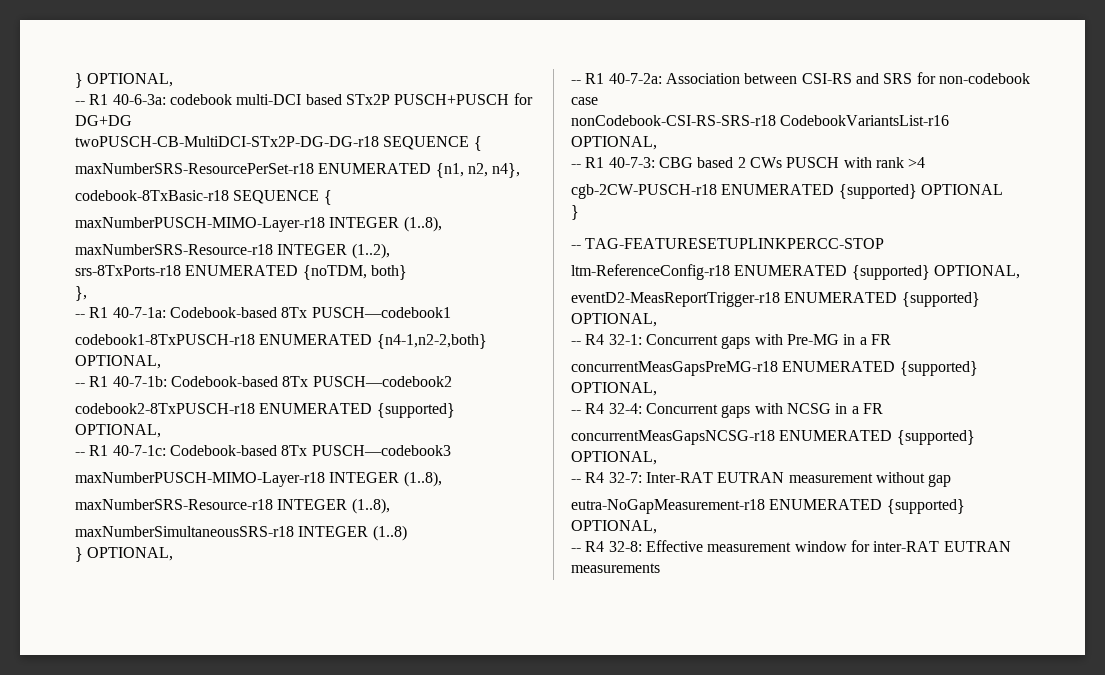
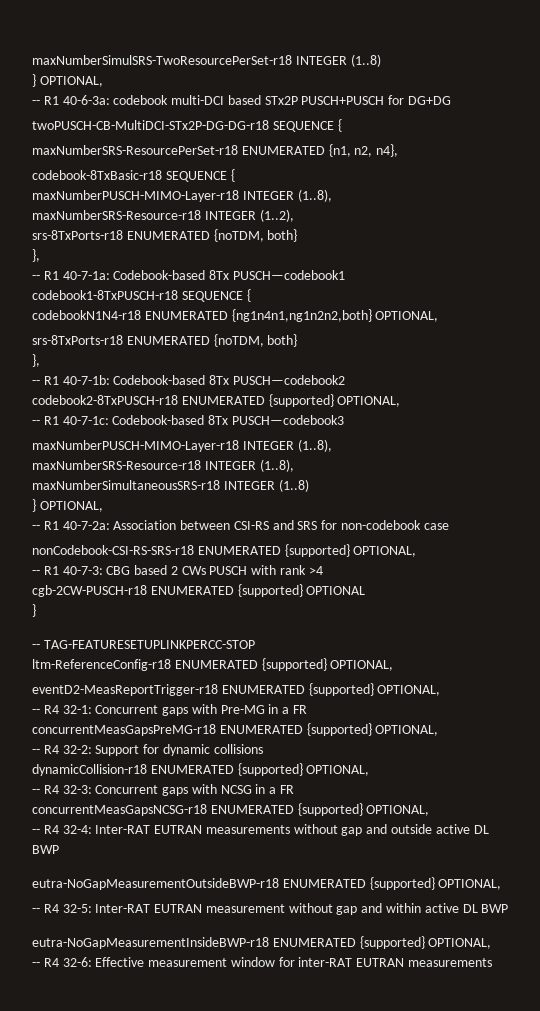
(75, 80) none -> [32,54,381,67] maxNumberSimulSRS-TwoResourcePerSet-r18 INTEGER (1..8) //
[259,334,487,349] [75,355,161,369] ENUMERATED {n4-1,n2-2,both} OPTIONAL, -> [181,289,251,302] [32,309,439,322] [32,334,298,347] [32,354,40,367] SEQUENCE { // codebookN1N4-r18 ENUMERATED {ng1n4n1,ng1n2n2,both} OPTIONAL, // srs-8TxPorts-r18 ENUMERATED {noTDM, both} // },
[780,115,950,126] CodebookVariantsList-r16 -> [197,544,350,557] ENUMERATED {supported}
[608,403,642,414] 32-4: -> [62,744,263,756] [32,763,370,776] [32,785,92,794] 32-2: Support for dynamic collisions // dynamicCollision-r18 ENUMERATED {supported} OPTIONAL, // -- R4 32-3:
[608,472,952,487] [571,499,965,514] [571,520,657,534] [571,541,642,552] 32-7: Inter-RAT EUTRAN measurement without gap // eutra-NoGapMeasurement-r18 ENUMERATED {supported} OPTIONAL, // -- R4 32-8: -> [62,824,489,836] [32,845,59,854] [32,877,502,890] [32,903,509,915] [32,936,492,949] [32,957,92,967] 32-4: Inter-RAT EUTRAN measurements without gap and outside active DL BWP // eutra-NoGapMeasurementOutsideBWP-r18 ENUMERATED {supported} OPTIONAL, // -- R4 32-5: Inter-RAT EUTRAN measurement without gap and within active DL BWP // eutra-NoGapMeasurementInsideBWP-r18 ENUMERATED {supported} OPTIONAL, // -- R4 32-6:

